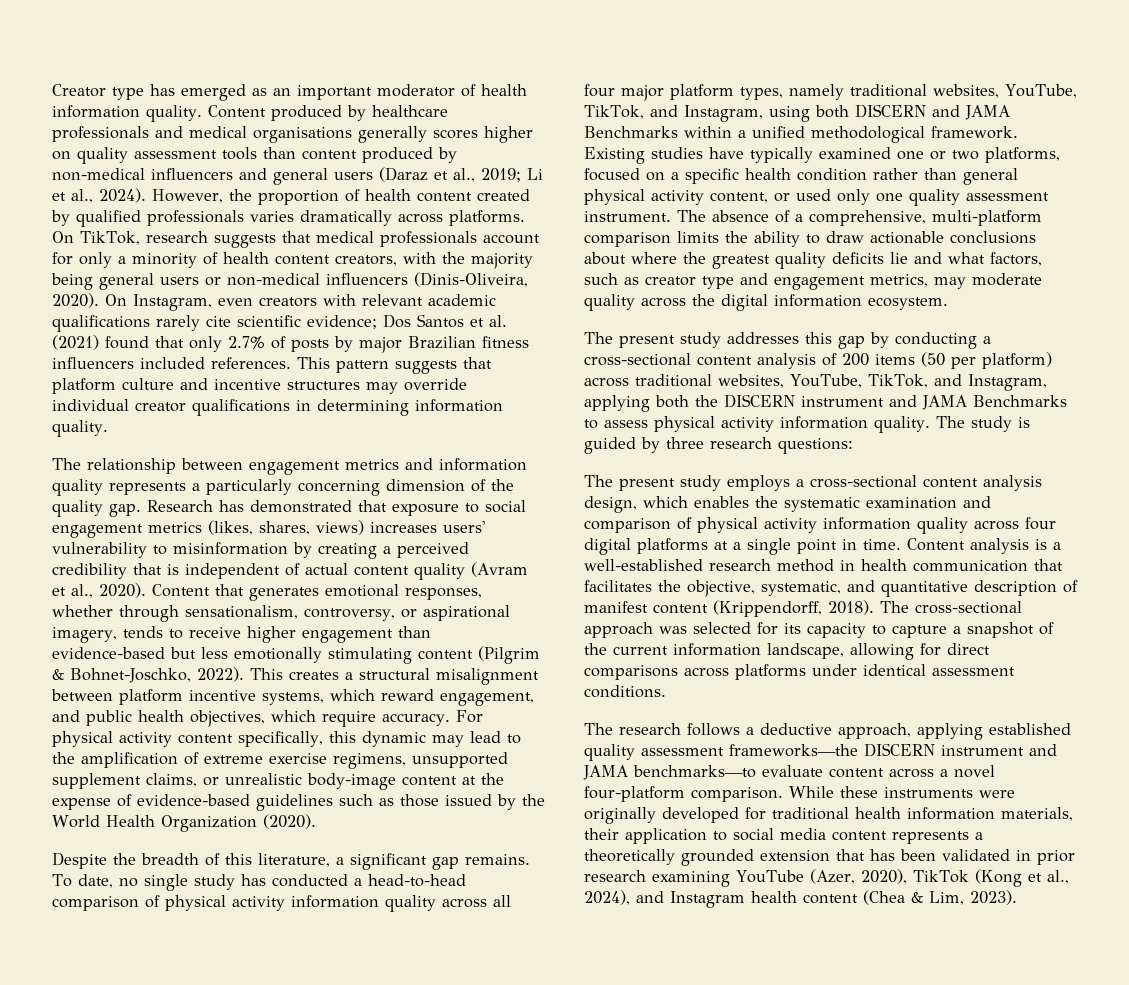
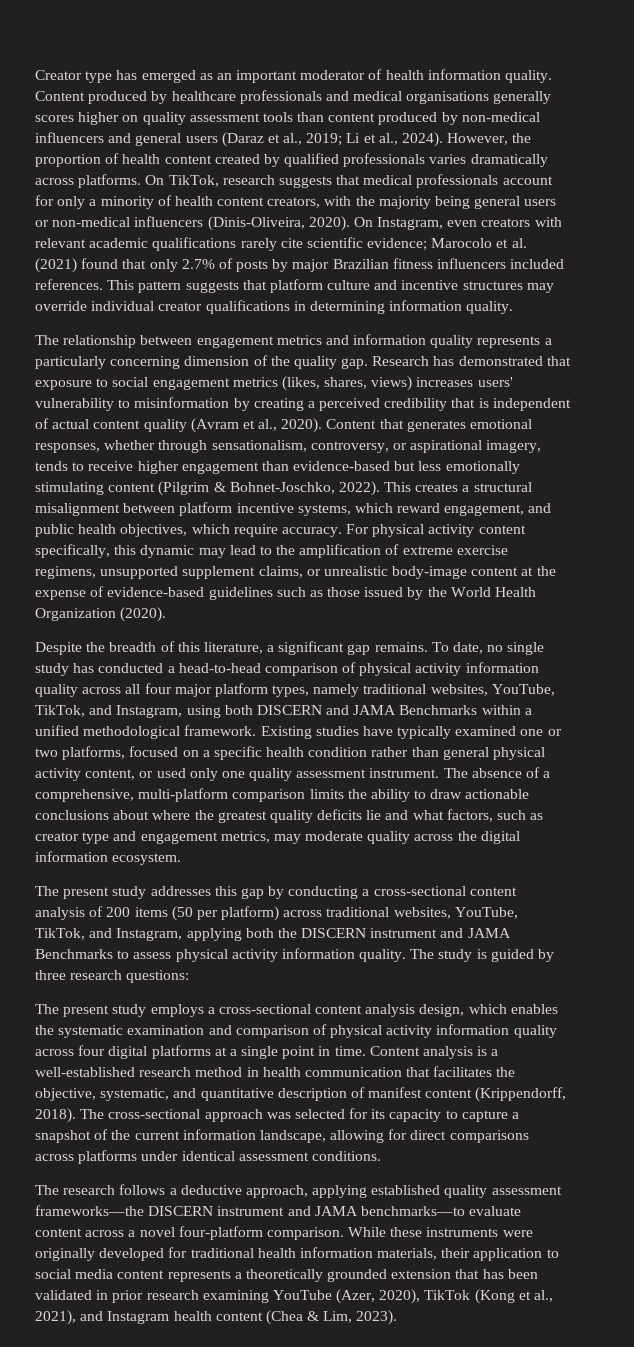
[383,314,464,328] Dos Santos -> [431,238,493,248] Marocolo
[584,890,630,905] 2024), -> [35,1310,76,1325] 2021),

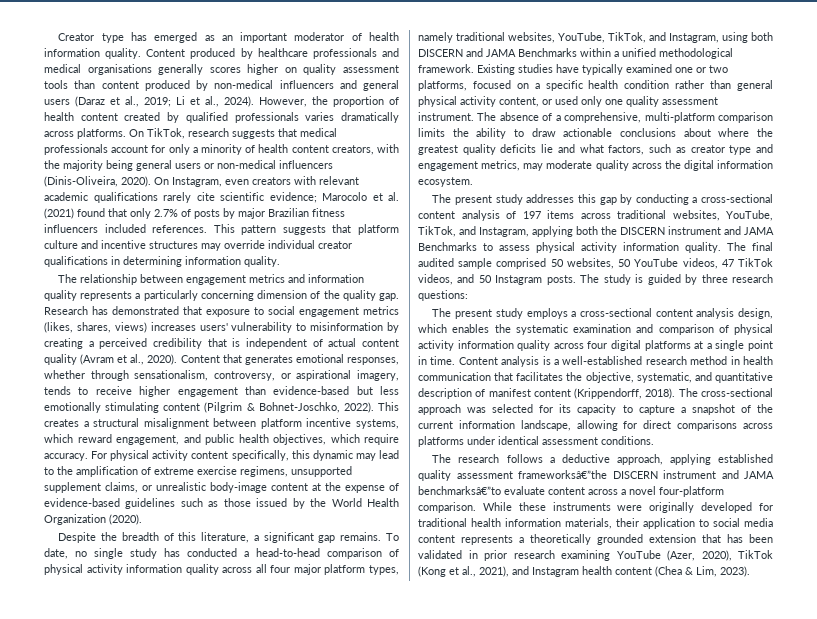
[106,906,280,921] 200 items (50 per platform) -> [522,210,574,219] 197 items
(435, 954) none -> [752,242,773,251] [418,258,773,269] [418,274,600,285] final audited sample comprised 50 websites, 50 YouTube videos, 47 TikTok videos, and 50 Instagram posts. The
[35,1205,465,1216] frameworks—the DISCERN instrument and JAMA benchmarks—to -> [518,470,774,479] [418,486,501,495] frameworksâ€”the DISCERN instrument and JAMA benchmarksâ€”to

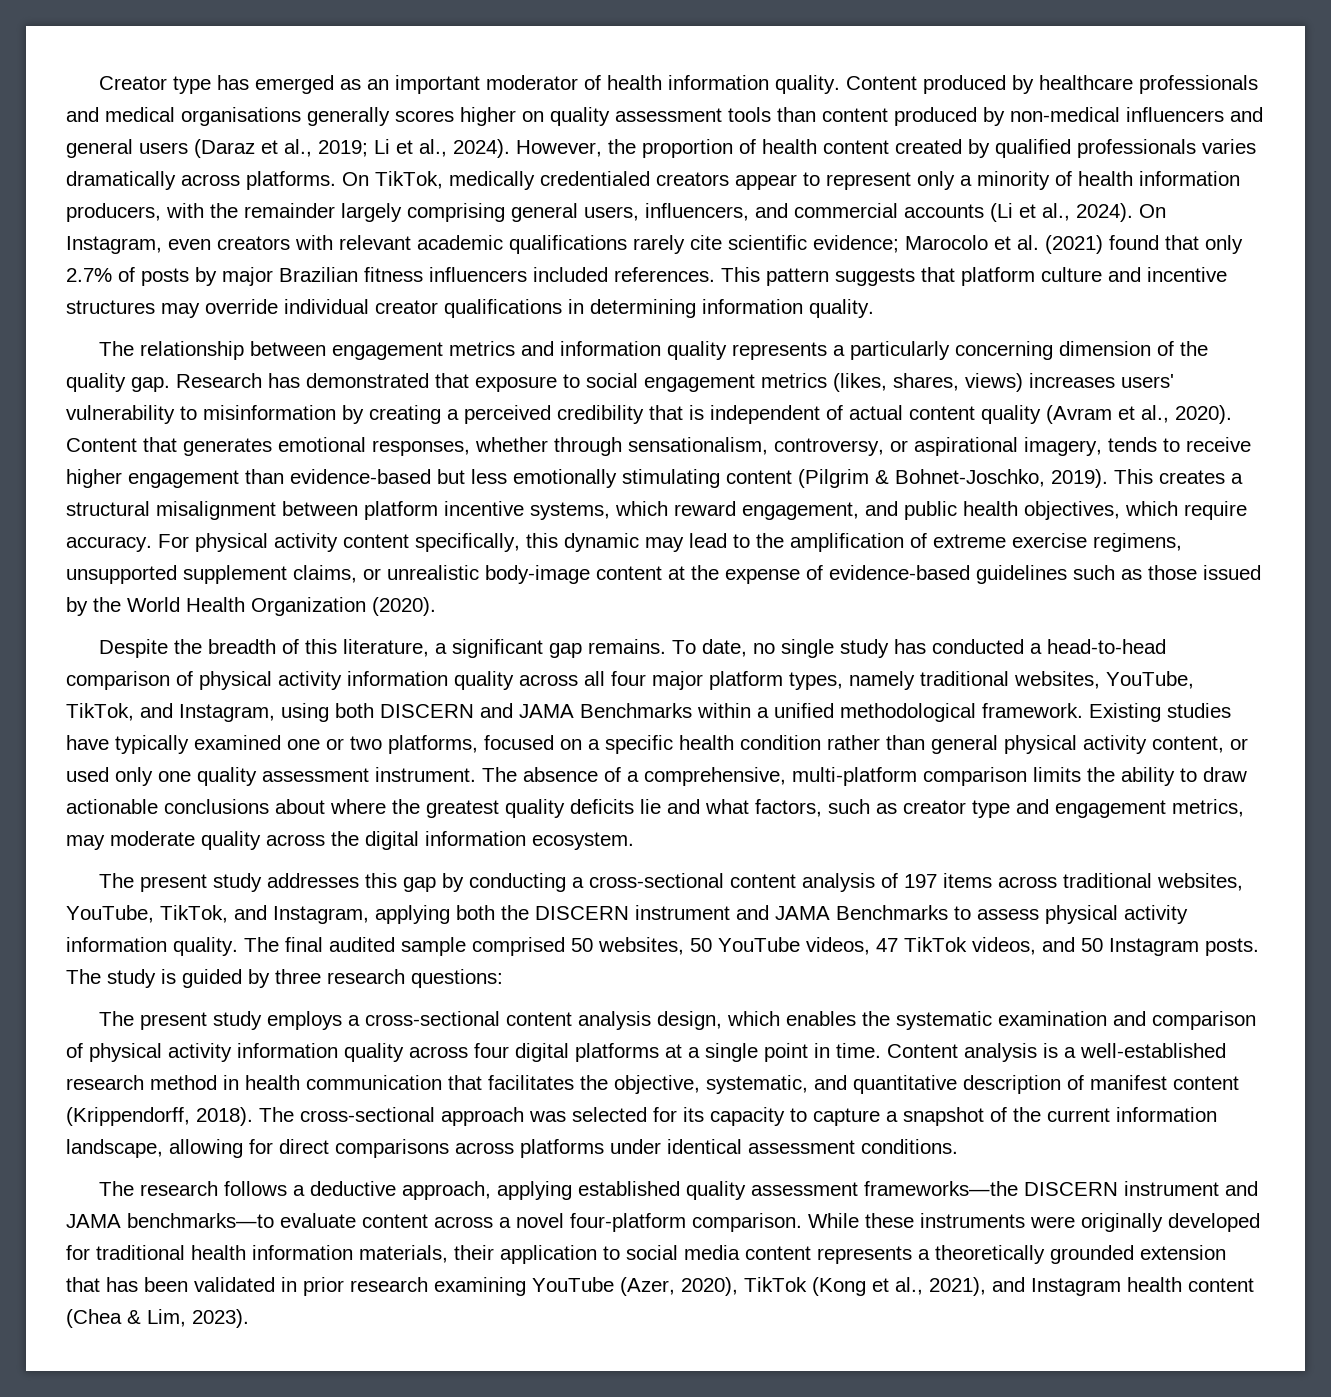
[188,128,337,139] [44,144,166,155] research suggests that medical professionals account for -> [449,171,911,190] medically credentialed creators appear to represent
[291,144,399,155] [44,160,333,171] [44,176,151,187] content creators, with the majority being general users or non-medical influencers (Dinis-Oliveira, 2020). -> [1139,171,1240,186] [66,203,1133,222] information producers, with the remainder largely comprising general users, influencers, and commercial accounts (Li et al., 2024).
[343,402,374,413] 2022). -> [1051,469,1108,488] 2019).
[518,470,774,479] [418,486,501,495] frameworksâ€”the DISCERN instrument and JAMA benchmarksâ€”to -> [863,1181,1258,1196] [66,1213,274,1228] frameworks—the DISCERN instrument and JAMA benchmarks—to

